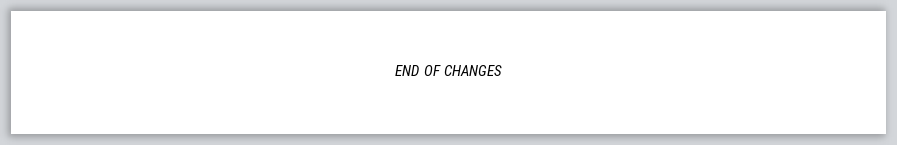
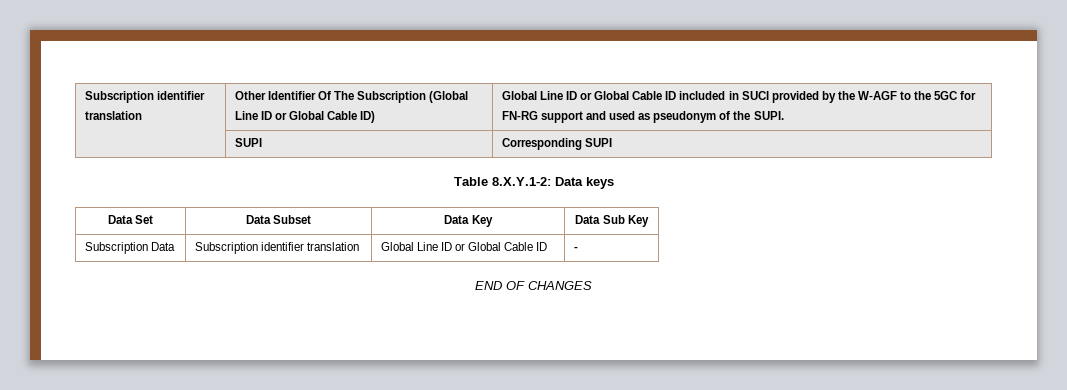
(395, 70) none -> [84,91,205,103] [84,111,142,120] [234,91,469,103] [234,111,376,123] [501,91,977,103] [501,111,784,123] [234,138,262,147] [501,138,612,150] [453,177,614,189] [107,215,154,224] [245,215,312,224] [444,215,493,227] [575,215,649,227] [84,242,175,254] [194,242,359,254] [380,242,548,251] [573,246,578,251] Subscription identifier translation | Other Identifier Of The Subscription (Global Line ID or Global Cable ID) | Global Line ID or Global Cable ID included in SUCI provided by the W-AGF to the 5GC for FN-RG support and used as pseudonym of the SUPI. // | SUPI | Corresponding SUPI // Table 8.X.Y.1-2: Data keys // Data Set | Data Subset | Data Key | Data Sub Key // Subscription Data | Subscription identifier translation | Global Line ID or Global Cable ID | - //

